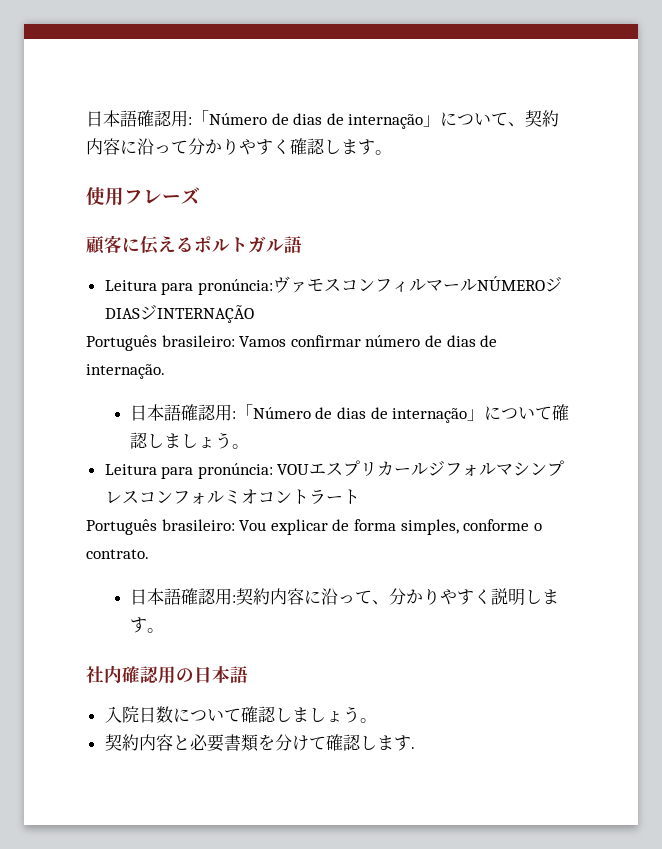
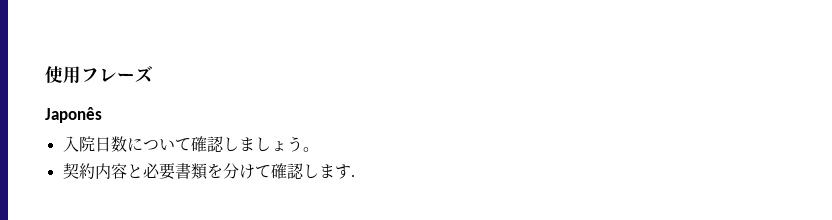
[86,110,560,129] [86,138,392,155] [86,187,200,206] [86,235,302,255] [104,276,562,295] [104,304,254,323] [86,335,498,351] [86,364,165,379] [129,404,570,423] [129,432,249,449] [104,460,565,479] [104,489,360,505] [86,519,542,535] [86,549,149,559] [129,588,559,606] [129,617,164,633] [86,665,248,684] 日本語確認用:「Número de dias de internação」について、契約内容に沿って分かりやすく確認します。 // 使用フレーズ // 顧客に伝えるポルトガル語 // Leitura para pronúncia:ヴァモスコンフィルマールNÚMEROジDIASジINTERNAÇÃO // Português brasileiro: Vamos confirmar número de dias de internação. // 日本語確認用:「Número de dias de internação」について確認しましょう。 // Leitura para pronúncia: VOUエスプリカールジフォルマシンプレスコンフォルミオコントラート // Português brasileiro: Vou explicar de forma simples, conforme o contrato. // 日本語確認用:契約内容に沿って、分かりやすく説明します。 // 社内確認用の日本語 -> [45,66,153,84] [45,107,102,123] 使用フレーズ // Japonês

